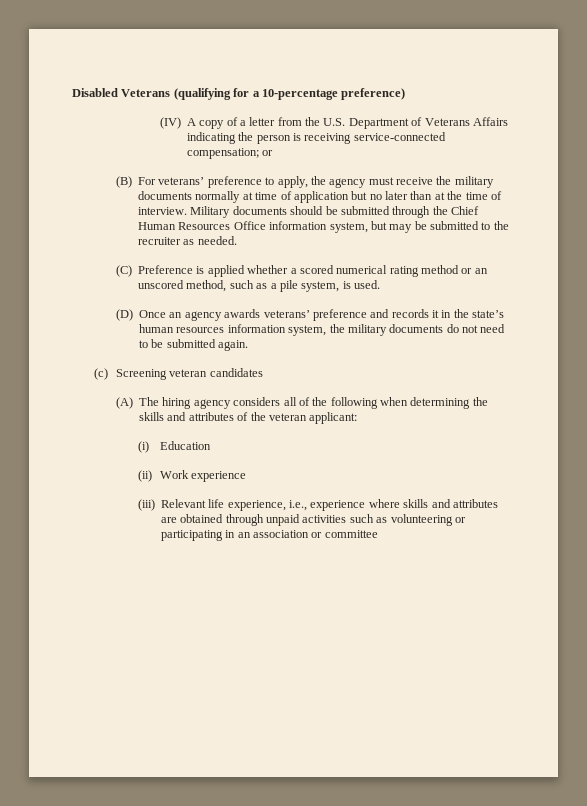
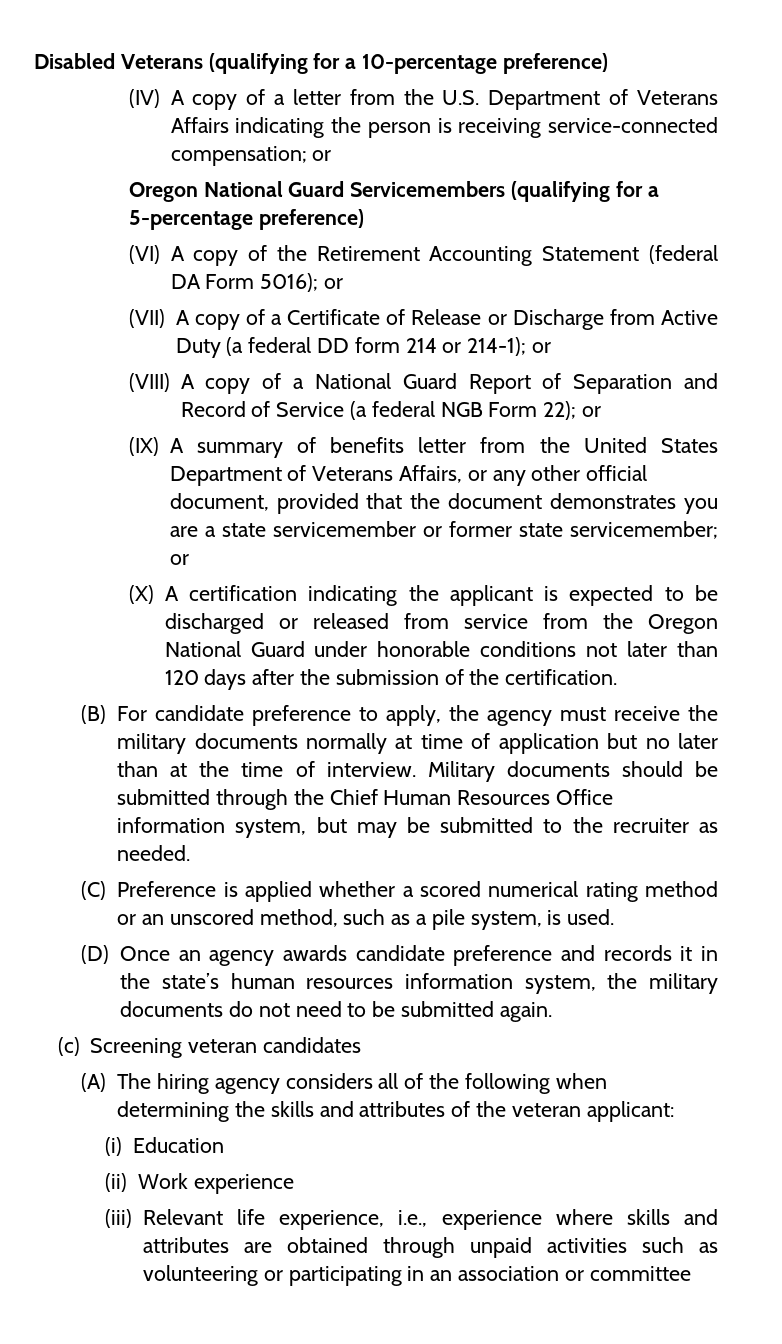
(274, 153) none -> [128,181,659,202] [128,209,364,230] [128,245,719,266] [170,273,344,292] [128,309,718,330] [175,337,552,358] [128,373,718,394] [180,401,602,420] [128,437,718,458] [169,465,648,486] [169,493,718,514] [169,521,718,539] [169,554,189,565] [128,585,718,606] [164,613,718,634] [164,641,718,657] [164,669,618,690] // Oregon National Guard Servicemembers (qualifying for a 5-percentage preference) // (VI) A copy of the Retirement Accounting Statement (federal DA Form 5016); or // (VII) A copy of a Certificate of Release or Discharge from Active Duty (a federal DD form 214 or 214-1); or // (VIII) A copy of a National Guard Report of Separation and Record of Service (a federal NGB Form 22); or // (IX) A summary of benefits letter from the United States Department of Veterans Affairs, or any other official document, provided that the document demonstrates you are a state servicemember or former state servicemember; or // (X) A certification indicating the applicant is expected to be discharged or released from service from the Oregon National Guard under honorable conditions not later than 120 days after the submission of the certification.
[158,177,205,185] veterans’ -> [155,705,245,721] candidate
[263,310,310,318] veterans’ -> [355,945,445,961] candidate

